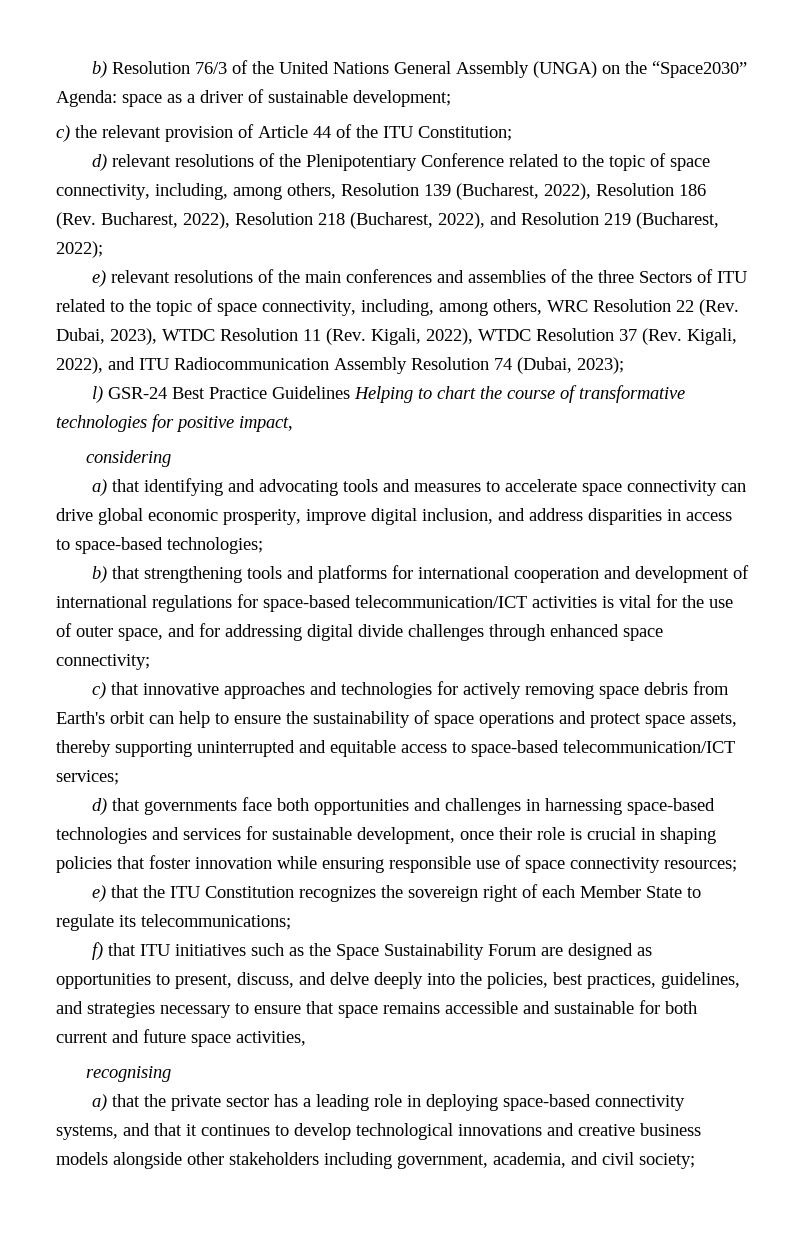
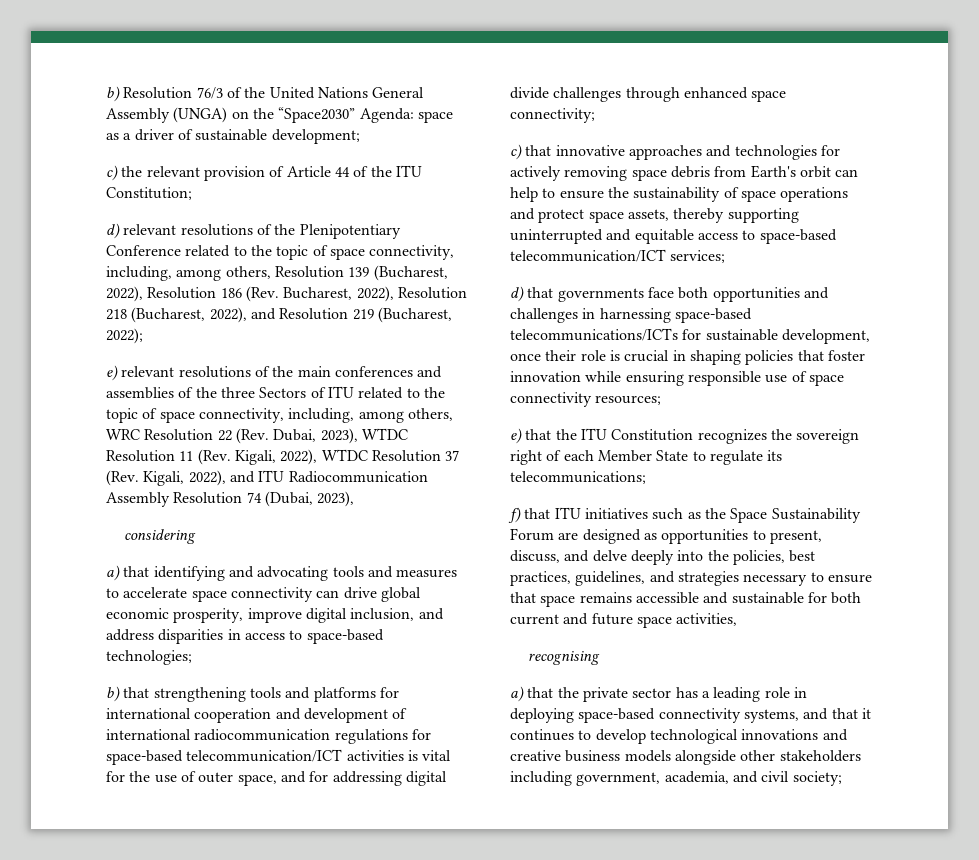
[577,357,624,374] [91,385,685,403] [56,414,293,432] 2023); // l) GSR-24 Best Practice Guidelines Helping to chart the course of transformative technologies for positive impact, -> [317,491,355,507] 2023),
(147, 601) none -> [194,729,331,741] radiocommunication
[56,827,241,844] technologies and services -> [510,328,678,341] telecommunications/ICTs

